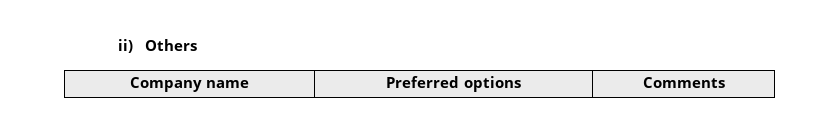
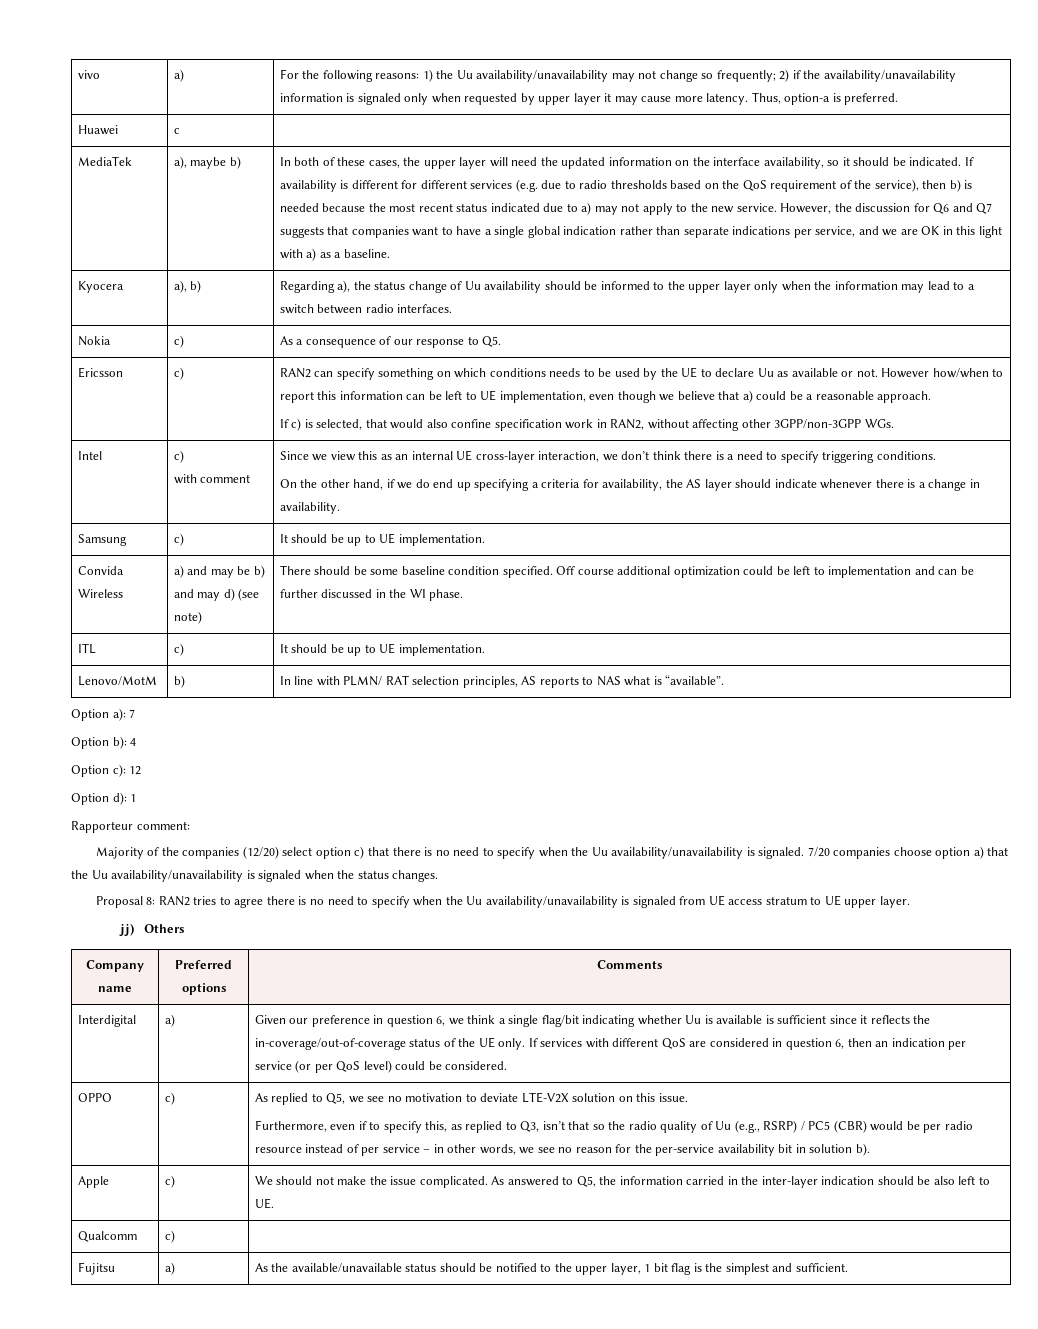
[117,39,133,53] ii) -> [77,70,100,79] [173,69,184,82] [279,69,956,82] [279,92,899,105] [77,125,118,135] [173,128,180,134] [77,156,132,166] [173,156,241,169] [279,157,974,169] [279,179,973,192] [279,202,993,215] [279,226,1002,238] [279,248,390,261] [77,281,124,293] [173,280,202,293] [279,280,975,293] [279,304,453,314] [77,336,111,346] [173,335,184,348] [279,336,502,348] [77,367,123,378] [173,367,184,380] [279,367,1004,380] [279,390,932,403] [279,418,894,431] [77,451,102,460] [173,450,184,463] [173,474,251,484] [279,450,936,463] [279,479,980,491] [279,502,340,514] [77,534,127,546] [173,533,184,546] [279,533,485,546] [77,566,124,575] [77,589,123,598] [173,565,265,578] [173,588,260,601] [173,611,202,624] [279,565,974,578] [279,589,464,601] [77,643,96,654] [173,643,184,656] [279,643,485,656] [77,676,157,686] [173,675,185,688] [279,675,725,688] [71,708,136,721] [71,736,137,749] [71,764,142,777] [71,792,137,805] [71,821,190,833] [95,846,1009,859] [71,870,439,882] [95,895,910,908] [118,923,134,936] vivo | a) | For the following reasons: 1) the Uu availability/unavailability may not change so frequently; 2) if the availability/unavailability information is signaled only when requested by upper layer it may cause more latency. Thus, option-a is preferred. // Huawei | c | // MediaTek | a), maybe b) | In both of these cases, the upper layer will need the updated information on the interface availability, so it should be indicated. If availability is different for different services (e.g. due to radio thresholds based on the QoS requirement of the service), then b) is needed because the most recent status indicated due to a) may not apply to the new service. However, the discussion for Q6 and Q7 suggests that companies want to have a single global indication rather than separate indications per service, and we are OK in this light with a) as a baseline. // Kyocera | a), b) | Regarding a), the status change of Uu availability should be informed to the upper layer only when the information may lead to a switch between radio interfaces. // Nokia | c) | As a consequence of our response to Q5. // Ericsson | c) | RAN2 can specify something on which conditions needs to be used by the UE to declare Uu as available or not. However how/when to report this information can be left to UE implementation, even though we believe that a) could be a reasonable approach. // If c) is selected, that would also confine specification work in RAN2, without affecting other 3GPP/non-3GPP WGs. // Intel | c) // with comment | Since we view this as an internal UE cross-layer interaction, we don’t think there is a need to specify triggering conditions. // On the other hand, if we do end up specifying a criteria for availability, the AS layer should indicate whenever there is a change in availability. // Samsung | c) | It should be up to UE implementation. // Convida Wireless | a) and may be b) and may d) (see note) | There should be some baseline condition specified. Off course additional optimization could be left to implementation and can be further discussed in the WI phase. // ITL | c) | It should be up to UE implementation. // Lenovo/MotM | b) | In line with PLMN/ RAT selection principles, AS reports to NAS what is “available”. // Option a): 7 // Option b): 4 // Option c): 12 // Option d): 1 // Rapporteur comment: // Majority of the companies (12/20) select option c) that there is no need to specify when the Uu availability/unavailability is signaled. 7/20 companies choose option a) that the Uu availability/unavailability is signaled when the status changes. // Proposal 8: RAN2 tries to agree there is no need to specify when the Uu availability/unavailability is signaled from UE access stratum to UE upper layer. // jj)
(725, 82) none -> [77,1015,136,1027] [164,1014,175,1027] [254,1015,931,1027] [254,1037,967,1050] [254,1060,508,1073] [77,1093,112,1102] [164,1092,175,1105] [254,1092,688,1105] [254,1120,973,1133] [254,1143,870,1156] [77,1176,109,1188] [164,1175,175,1188] [254,1176,990,1188] [254,1198,274,1209] [77,1231,137,1242] [164,1230,175,1243] [77,1262,115,1275] [164,1262,175,1275] [254,1263,848,1275] // Interdigital | a) | Given our preference in question 6, we think a single flag/bit indicating whether Uu is available is sufficient since it reflects the in-coverage/out-of-coverage status of the UE only. If services with different QoS are considered in question 6, then an indication per service (or per QoS level) could be considered. // OPPO | c) | As replied to Q5, we see no motivation to deviate LTE-V2X solution on this issue. // Furthermore, even if to specify this, as replied to Q3, isn’t that so the radio quality of Uu (e.g., RSRP) / PC5 (CBR) would be per radio resource instead of per service – in other words, we see no reason for the per-service availability bit in solution b). // Apple | c) | We should not make the issue complicated. As answered to Q5, the information carried in the inter-layer indication should be also left to UE. // Qualcomm | c) | // Fujitsu | a) | As the available/unavailable status should be notified to the upper layer, 1 bit flag is the simplest and sufficient.

